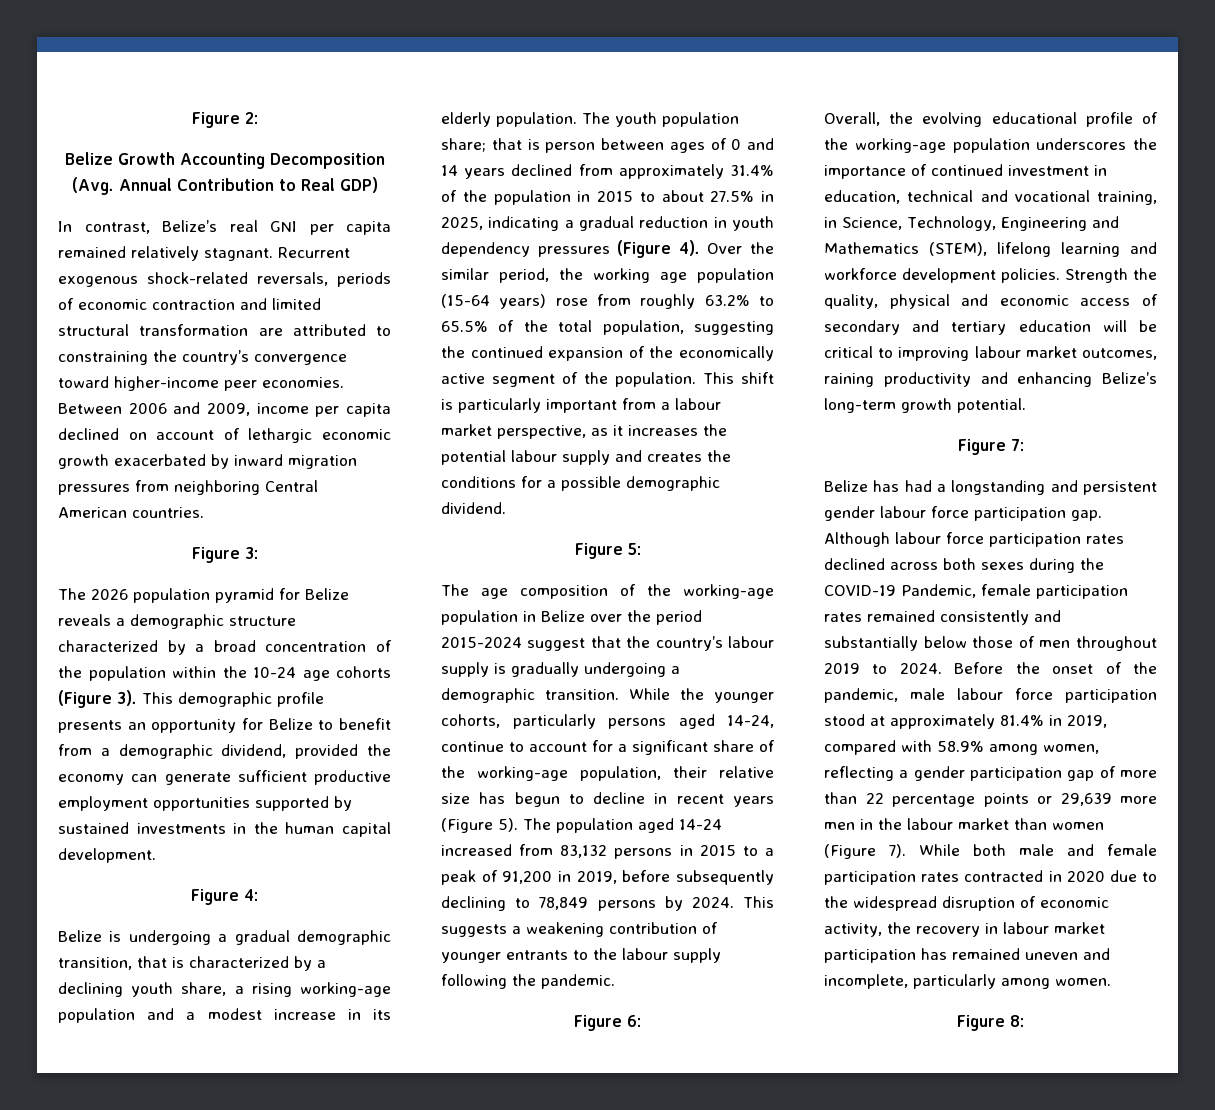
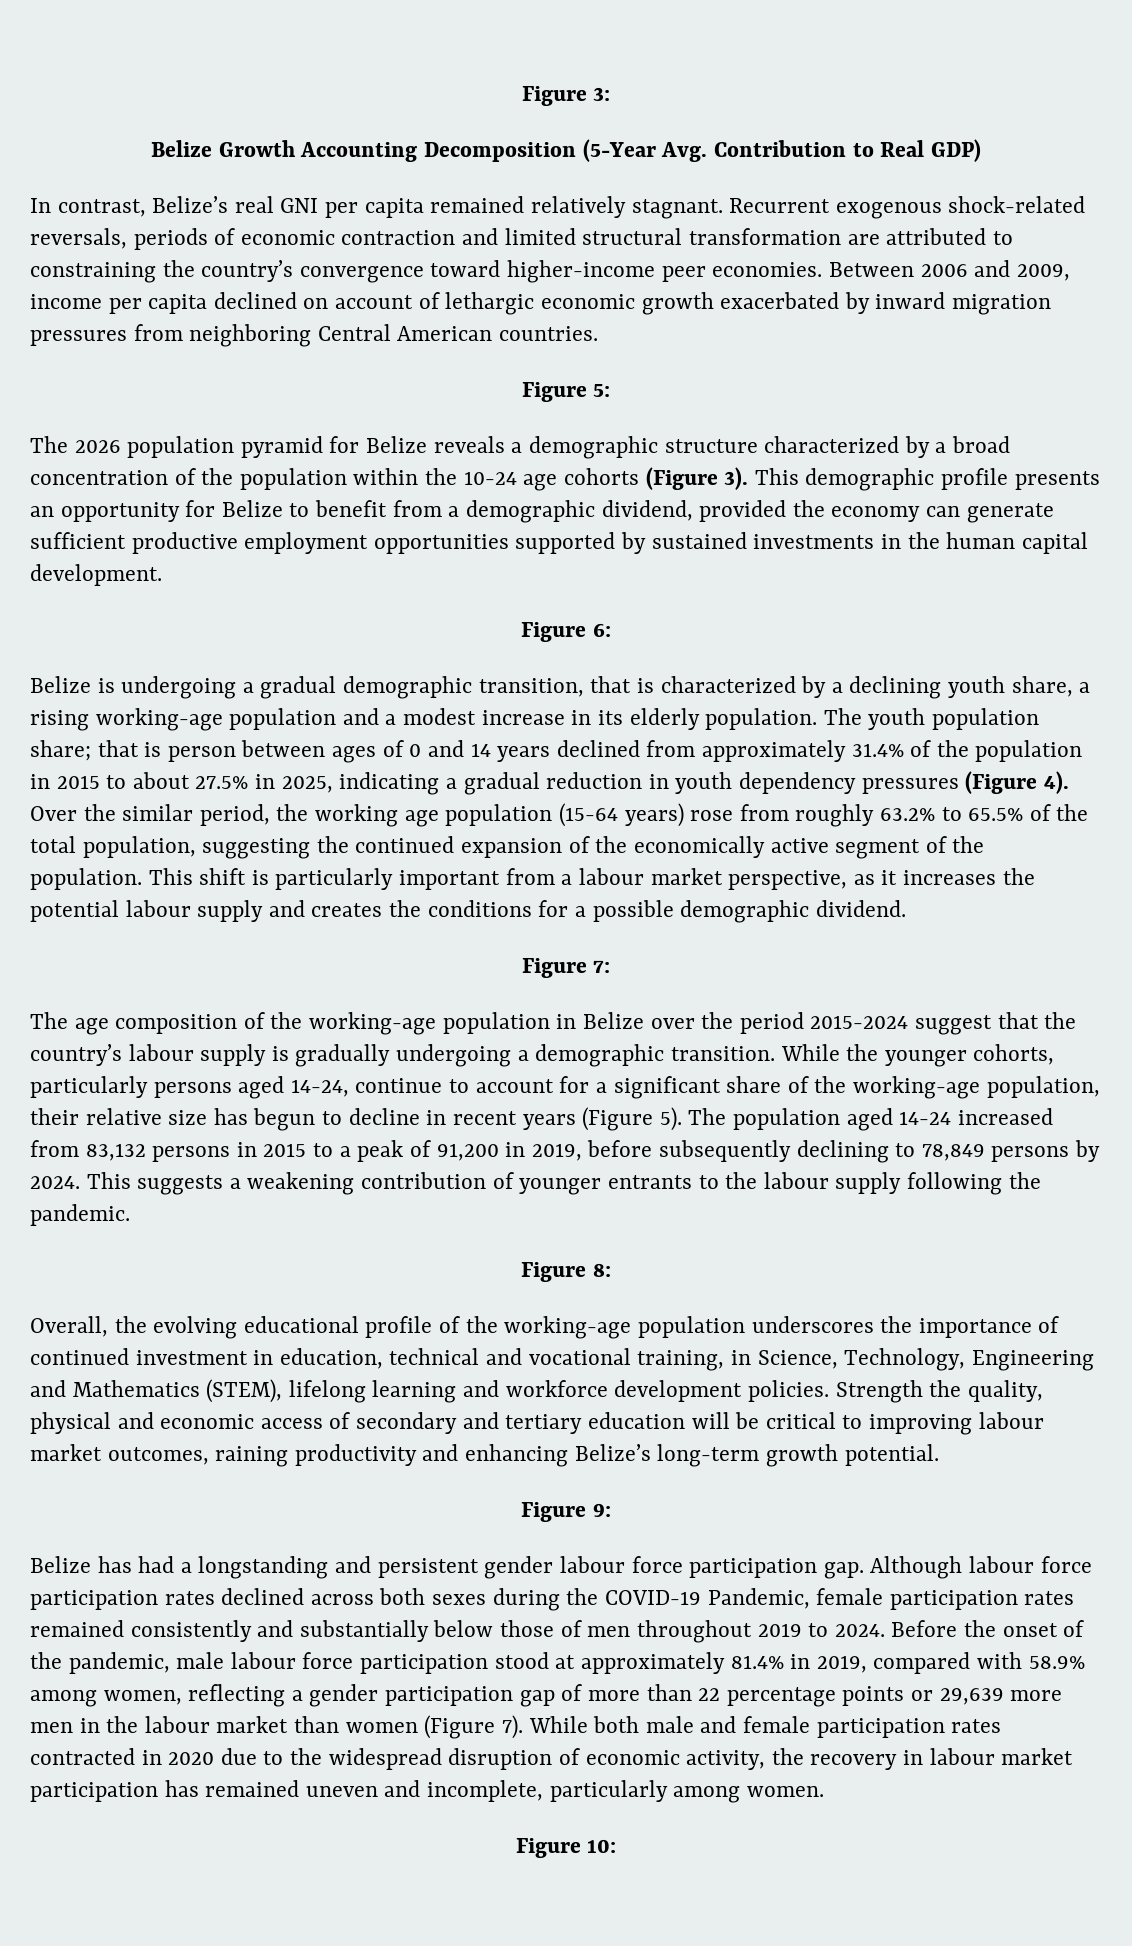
[191,112,258,128] Figure 2: -> [521,86,611,106] Figure 3:
[71,177,172,195] (Avg. Annual -> [582,139,708,162] (5-Year Avg.
[244,547,258,559] 3: -> [593,384,611,397] 5:
[244,889,258,901] 4: -> [592,623,611,637] 6:
[627,543,641,555] 5: -> [593,960,611,973] 7:
[627,1015,641,1027] 6: -> [592,1263,611,1277] 8:
[1010,439,1024,451] 7: -> [592,1503,611,1517] 9:
[1010,1015,1024,1027] 8: -> [587,1839,617,1853] 10:

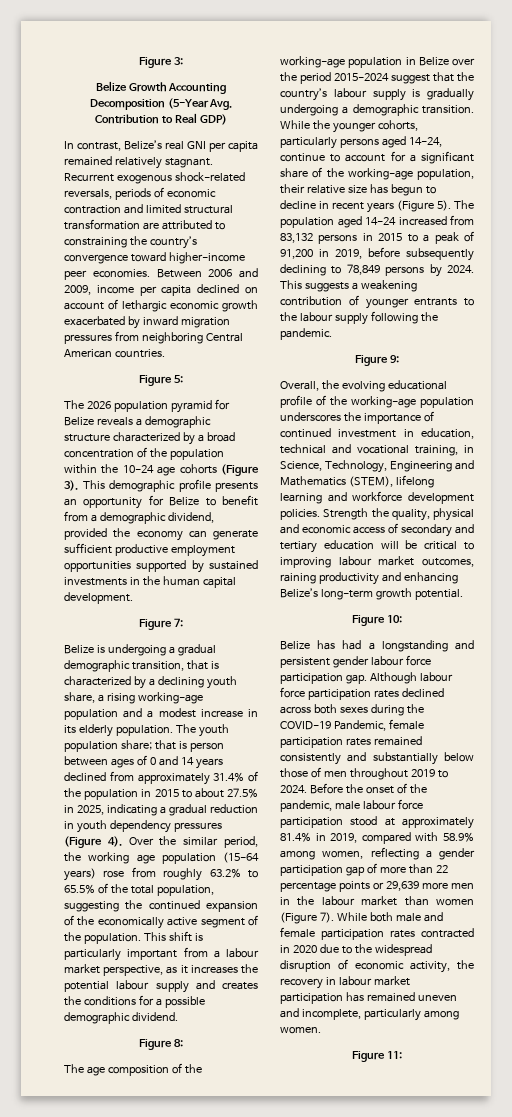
[592,623,611,637] 6: -> [173,618,183,627] 7:
[593,960,611,973] 7: -> [173,1039,183,1047] 8:
[592,1263,611,1277] 8: -> [389,355,399,363] 9:
[592,1503,611,1517] 9: -> [386,615,402,623] 10:
[587,1839,617,1853] 10: -> [386,1051,402,1059] 11:

